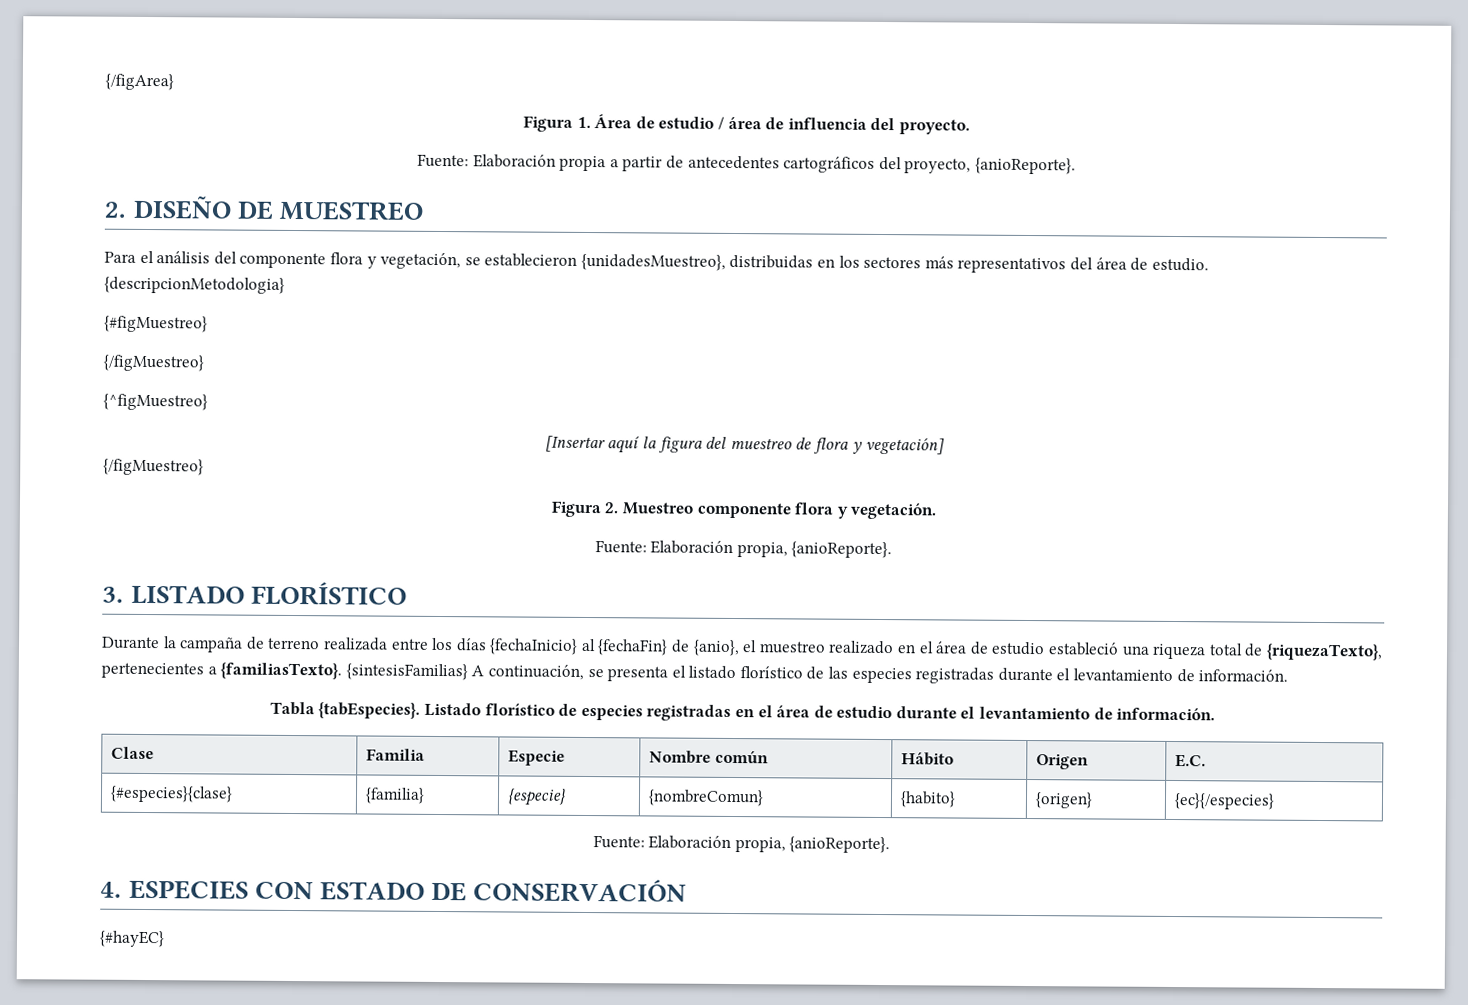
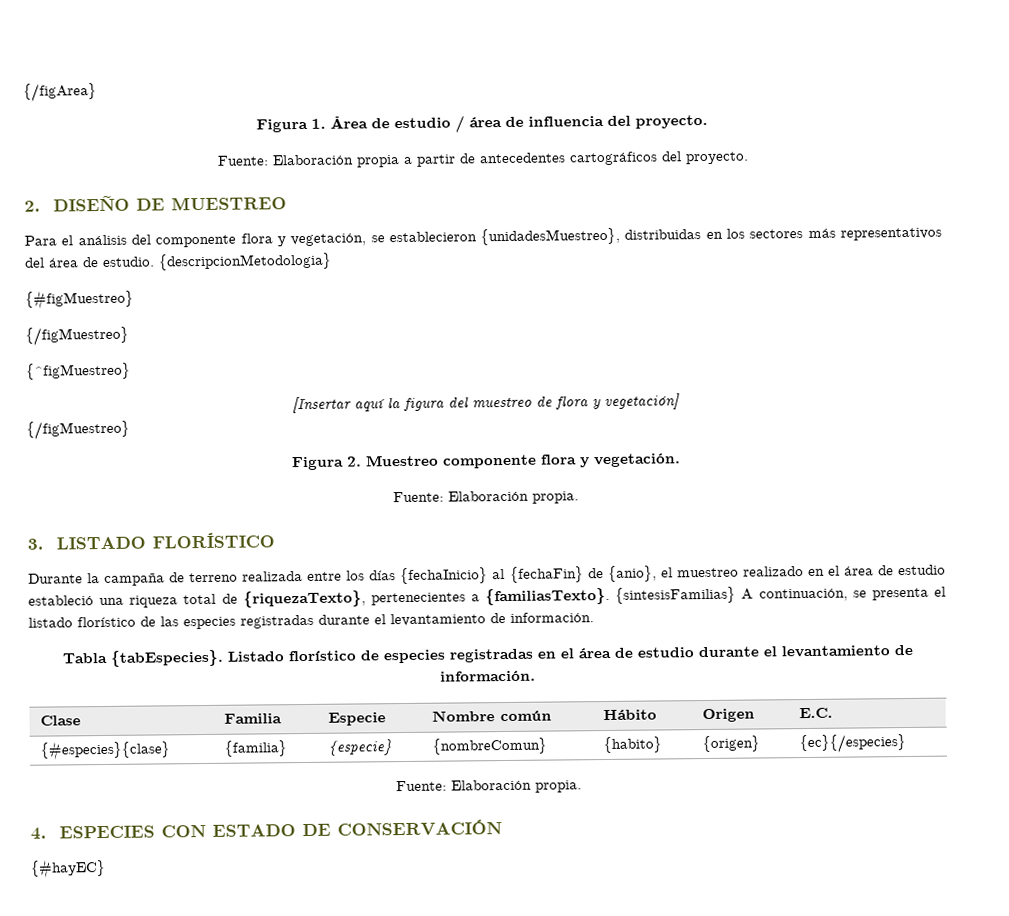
[904,157,1076,175] proyecto, {anioReporte}. -> [684,151,749,165] proyecto.
[736,541,893,559] propia, {anioReporte}. -> [532,491,579,504] propia.
[734,836,891,854] propia, {anioReporte}. -> [535,780,582,793] propia.

